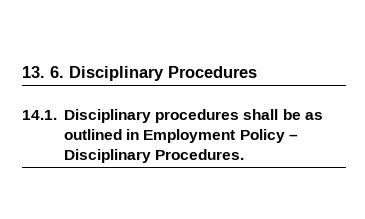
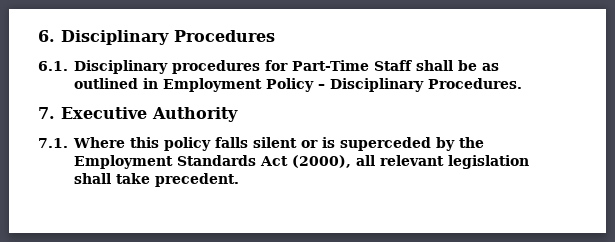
[22,66,45,78] 13. -> (38, 36) none
[22,110,57,120] 14.1. -> [38,61,68,71] 6.1.
(240, 116) none -> [264,60,413,71] for Part-Time Staff
(245, 154) none -> [38,107,238,122] [38,137,484,151] [73,155,529,169] [73,173,239,187] // 7. Executive Authority // 7.1. Where this policy falls silent or is superceded by the Employment Standards Act (2000), all relevant legislation shall take precedent.

